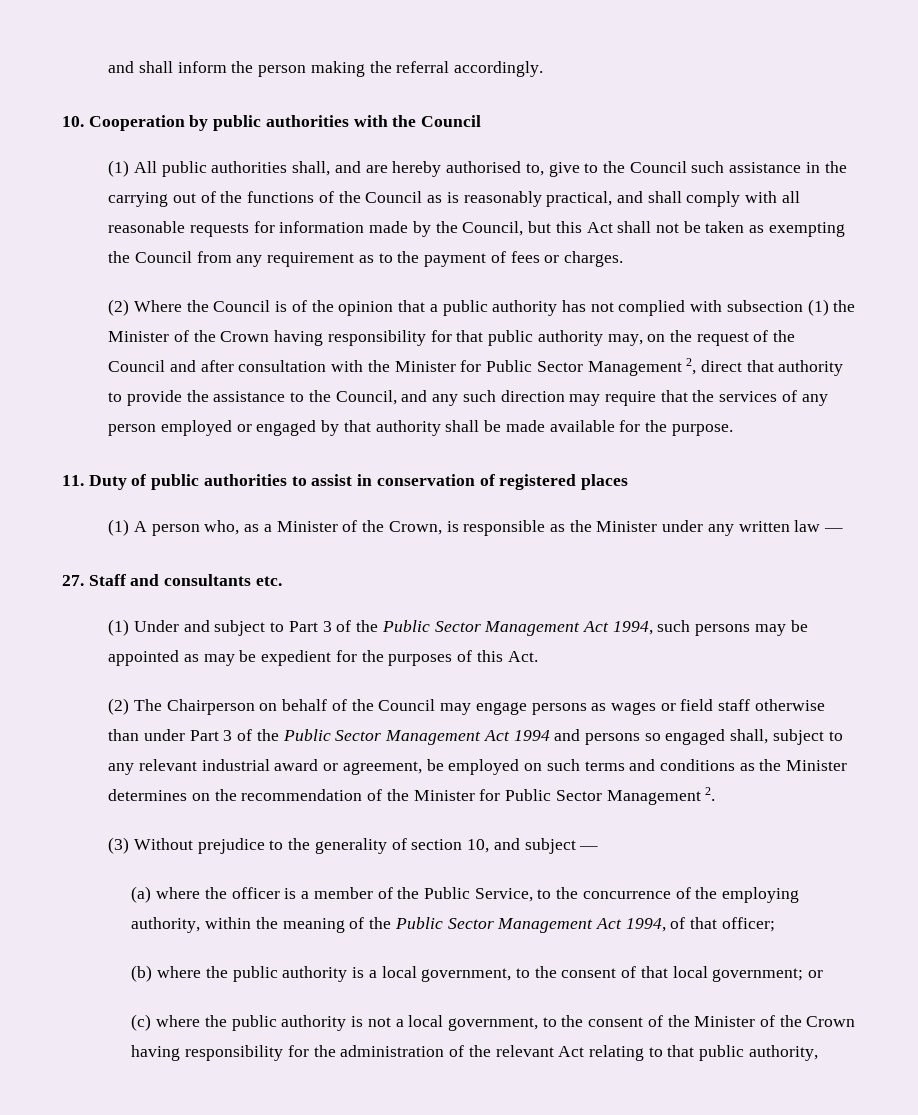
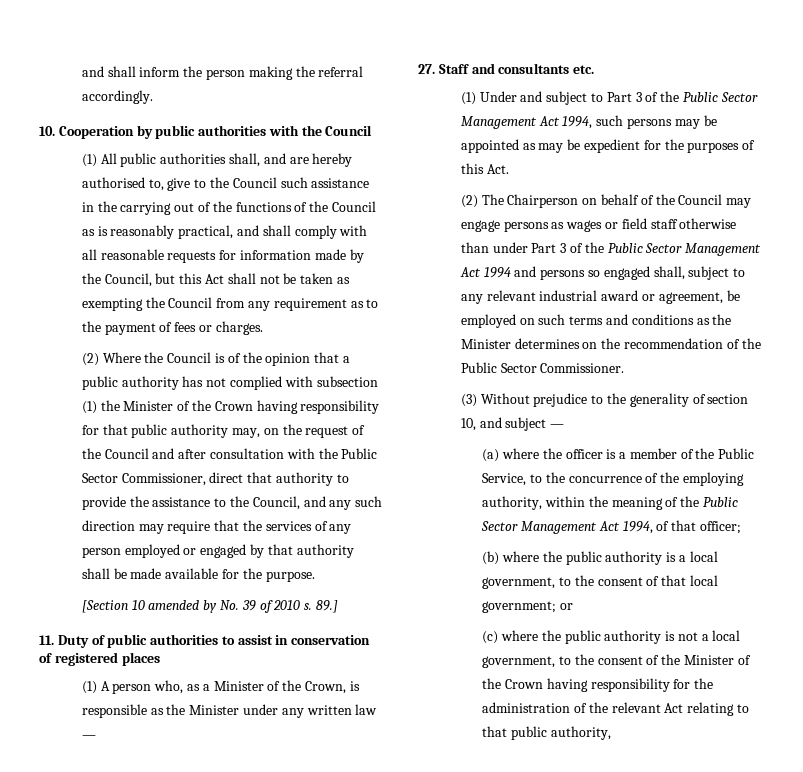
[394,358,697,376] Minister for Public Sector Management 2, -> [341,448,378,459] [81,473,206,486] Public Sector Commissioner,
(733, 430) none -> [81,600,338,613] // [Section 10 amended by No. 39 of 2010 s. 89.]
[413,787,716,805] Minister for Public Sector Management 2. -> [460,362,625,373] Public Sector Commissioner.

